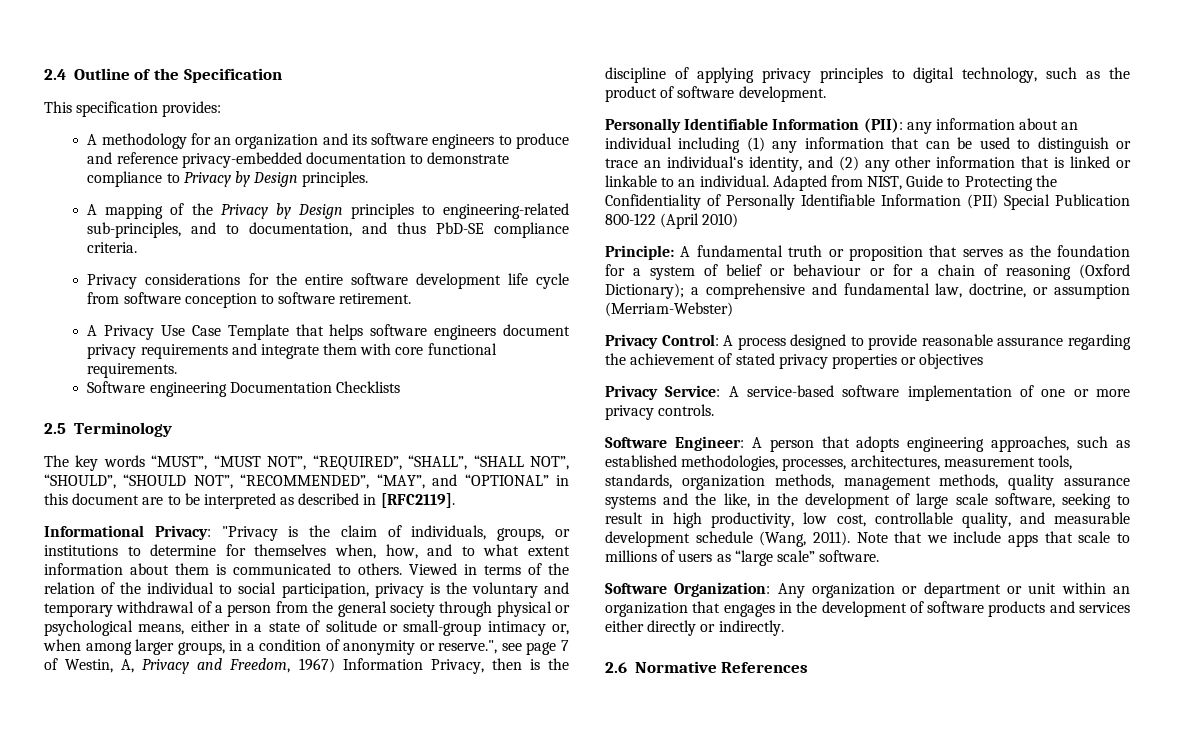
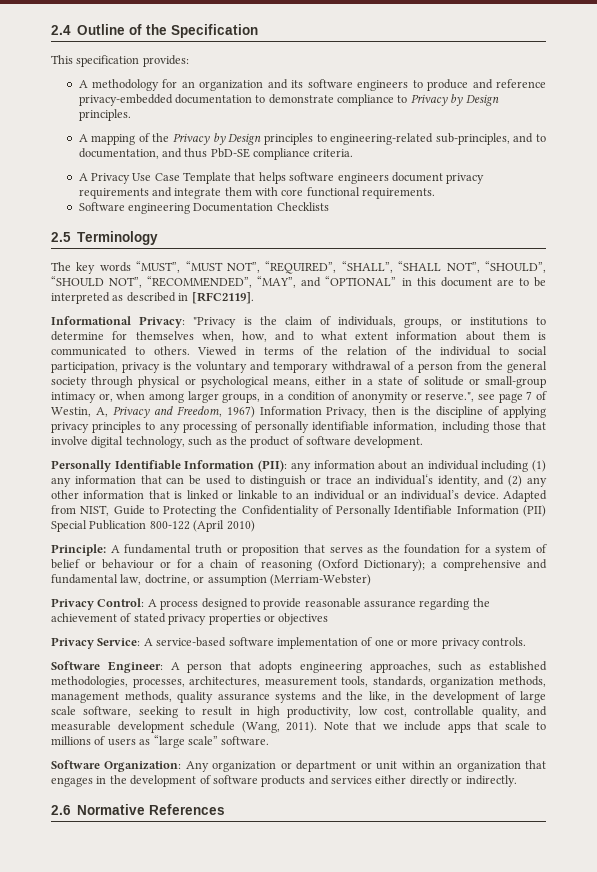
[87,273,569,289] [87,292,412,308] // Privacy considerations for the entire software development life cycle from software conception to software retirement. -> (354, 153) none
(905, 74) none -> [159,421,546,433] [51,436,88,445] any processing of personally identifiable information, including those that involve
[699,175,769,187] individual. -> [313,490,499,500] individual or an individual’s device.

